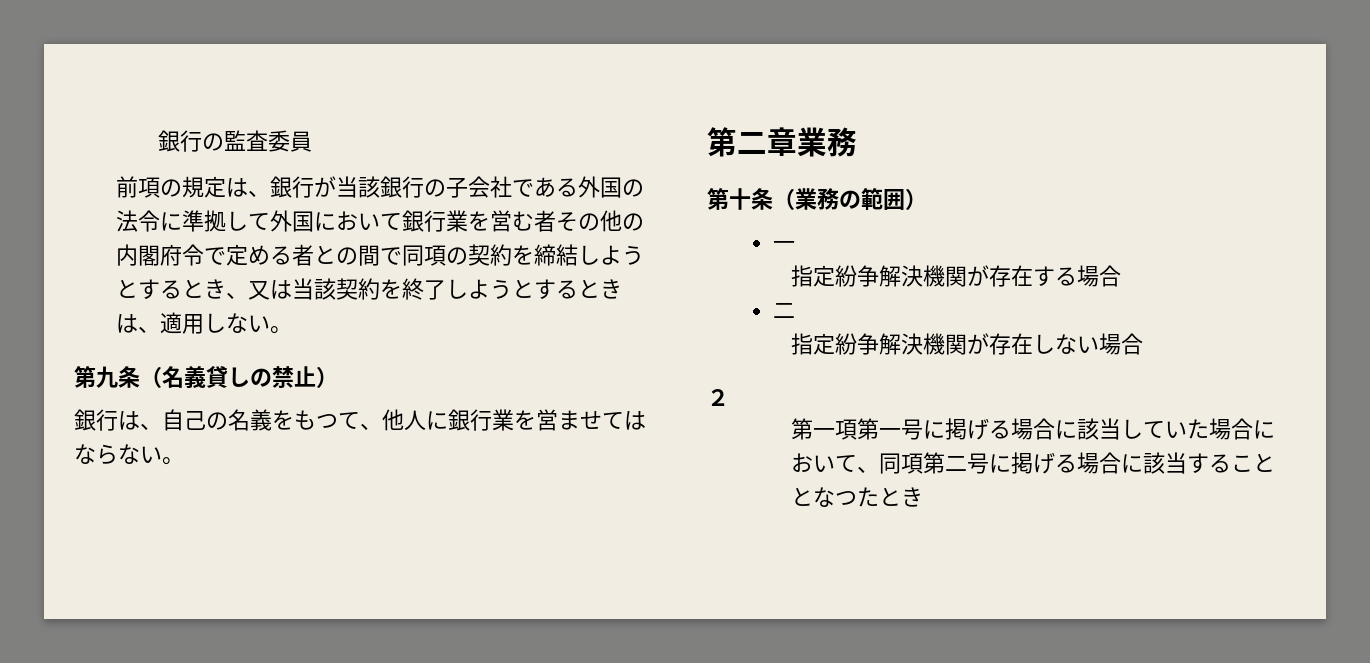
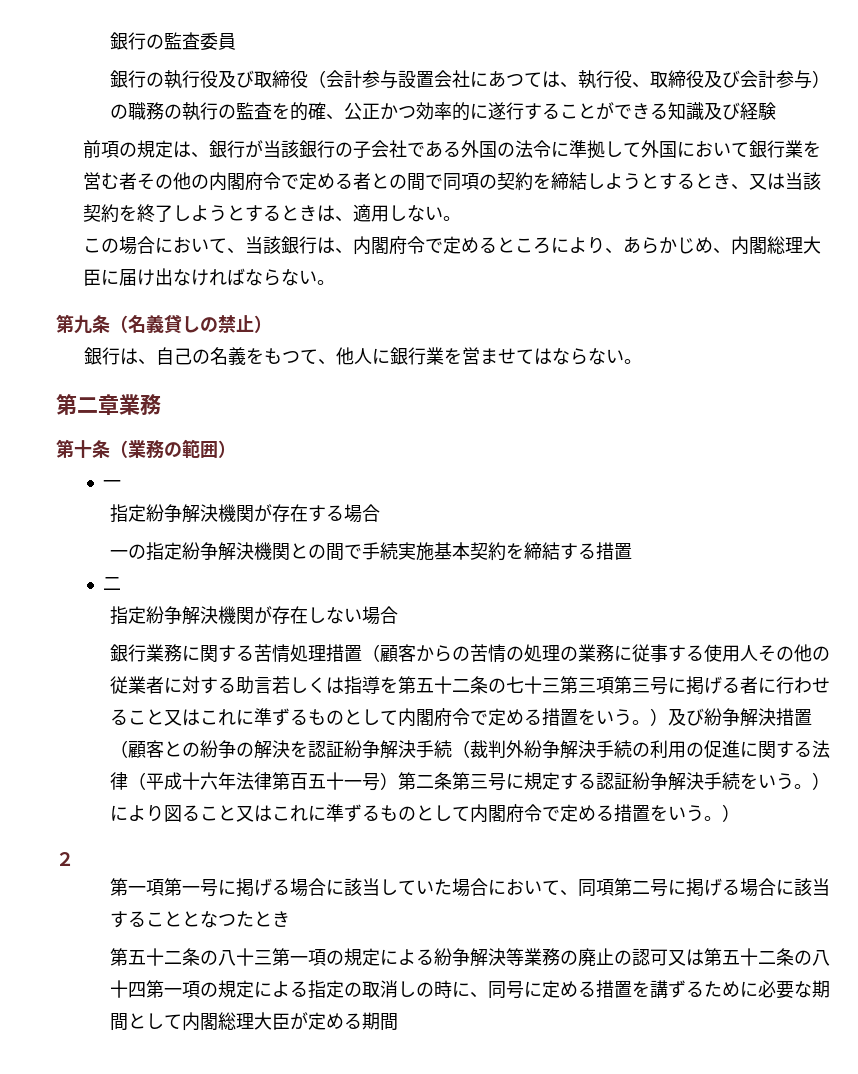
(312, 141) none -> [110,70,831,89] [110,102,777,121] // 銀行の執行役及び取締役（会計参与設置会社にあつては、執行役、取締役及び会計参与）の職務の執行の監査を的確、公正かつ効率的に遂行することができる知識及び経験
(292, 330) none -> [83,236,822,255] [83,268,336,286] // この場合において、当該銀行は、内閣府令で定めるところにより、あらかじめ、内閣総理大臣に届け出なければならない。
(1121, 276) none -> [110,542,633,561] // 一の指定紛争解決機関との間で手続実施基本契約を締結する措置
(1143, 344) none -> [110,644,831,663] [110,676,831,695] [110,708,813,727] [110,740,831,759] [110,772,831,791] [110,804,741,823] // 銀行業務に関する苦情処理措置（顧客からの苦情の処理の業務に従事する使用人その他の従業者に対する助言若しくは指導を第五十二条の七十三第三項第三号に掲げる者に行わせること又はこれに準ずるものとして内閣府令で定める措置をいう。）及び紛争解決措置（顧客との紛争の解決を認証紛争解決手続（裁判外紛争解決手続の利用の促進に関する法律（平成十六年法律第百五十一号）第二条第三号に規定する認証紛争解決手続をいう。）により図ること又はこれに準ずるものとして内閣府令で定める措置をいう。）
(923, 497) none -> [110,948,831,967] [110,980,831,999] [110,1012,399,1031] // 第五十二条の八十三第一項の規定による紛争解決等業務の廃止の認可又は第五十二条の八十四第一項の規定による指定の取消しの時に、同号に定める措置を講ずるために必要な期間として内閣総理大臣が定める期間

